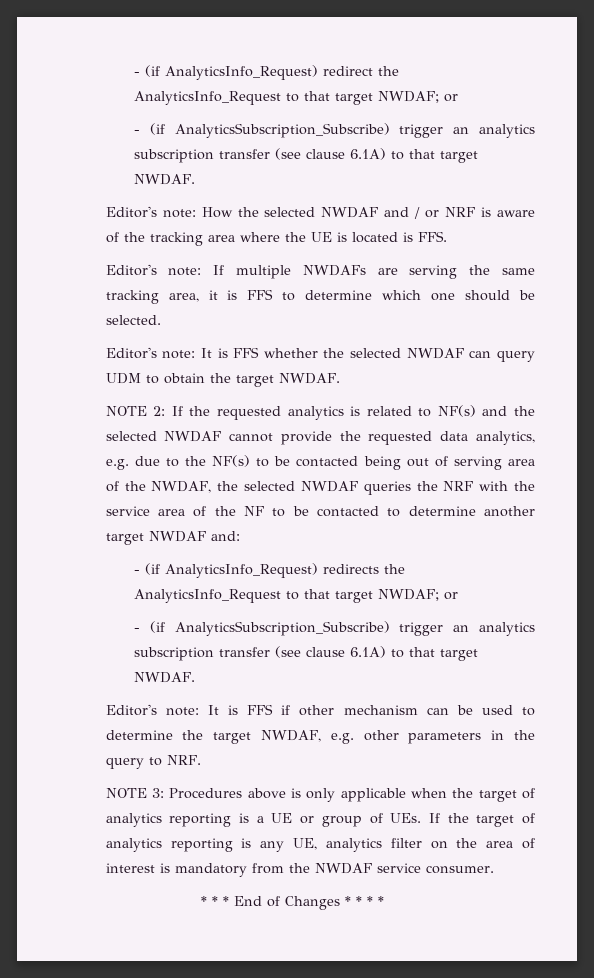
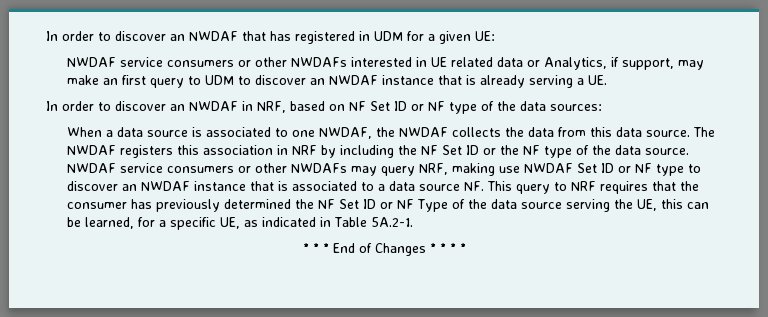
[134,65,400,80] [134,91,459,105] [134,123,535,138] [134,148,479,163] [134,174,196,185] [105,206,535,219] [105,231,447,246] [105,264,535,279] [105,289,536,304] [105,315,161,325] [105,347,535,362] [105,373,340,387] [105,405,535,420] [105,431,535,445] [105,455,535,470] [105,481,536,495] [105,506,535,517] [105,531,240,545] [134,563,406,578] [134,589,459,603] [134,621,535,636] [134,646,479,661] [134,672,196,683] [105,704,535,716] [105,730,535,744] [105,755,201,769] [105,788,535,802] [105,813,536,827] [105,838,535,852] [105,863,494,877] - (if AnalyticsInfo_Request) redirect the AnalyticsInfo_Request to that target NWDAF; or // - (if AnalyticsSubscription_Subscribe) trigger an analytics subscription transfer (see clause 6.1A) to that target NWDAF. // Editor's note: How the selected NWDAF and / or NRF is aware of the tracking area where the UE is located is FFS. // Editor's note: If multiple NWDAFs are serving the same tracking area, it is FFS to determine which one should be selected. // Editor's note: It is FFS whether the selected NWDAF can query UDM to obtain the target NWDAF. // NOTE 2: If the requested analytics is related to NF(s) and the selected NWDAF cannot provide the requested data analytics, e.g. due to the NF(s) to be contacted being out of serving area of the NWDAF, the selected NWDAF queries the NRF with the service area of the NF to be contacted to determine another target NWDAF and: // - (if AnalyticsInfo_Request) redirects the AnalyticsInfo_Request to that target NWDAF; or // - (if AnalyticsSubscription_Subscribe) trigger an analytics subscription transfer (see clause 6.1A) to that target NWDAF. // Editor's note: It is FFS if other mechanism can be used to determine the target NWDAF, e.g. other parameters in the query to NRF. // NOTE 3: Procedures above is only applicable when the target of analytics reporting is a UE or group of UEs. If the target of analytics reporting is any UE, analytics filter on the area of interest is mandatory from the NWDAF service consumer. -> [46,31,495,44] [67,57,705,70] [67,75,608,88] [46,101,602,114] [67,127,716,139] [67,145,690,158] [67,163,702,176] [67,181,700,194] [67,199,710,212] [67,217,414,230] In order to discover an NWDAF that has registered in UDM for a given UE: // NWDAF service consumers or other NWDAFs interested in UE related data or Analytics, if support, may make an first query to UDM to discover an NWDAF instance that is already serving a UE. // In order to discover an NWDAF in NRF, based on NF Set ID or NF type of the data sources: // When a data source is associated to one NWDAF, the NWDAF collects the data from this data source. The NWDAF registers this association in NRF by including the NF Set ID or the NF type of the data source. NWDAF service consumers or other NWDAFs may query NRF, making use NWDAF Set ID or NF type to discover an NWDAF instance that is associated to a data source NF. This query to NRF requires that the consumer has previously determined the NF Set ID or NF Type of the data source serving the UE, this can be learned, for a specific UE, as indicated in Table 5A.2-1.

